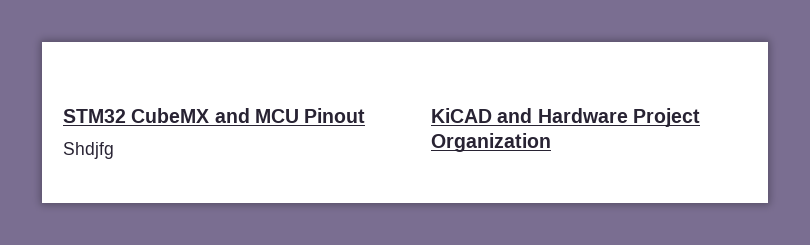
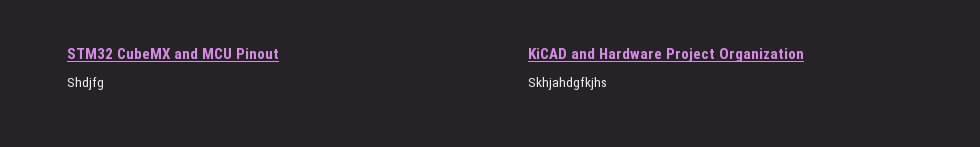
(551, 142) none -> [528,77,607,90] // Skhjahdgfkjhs

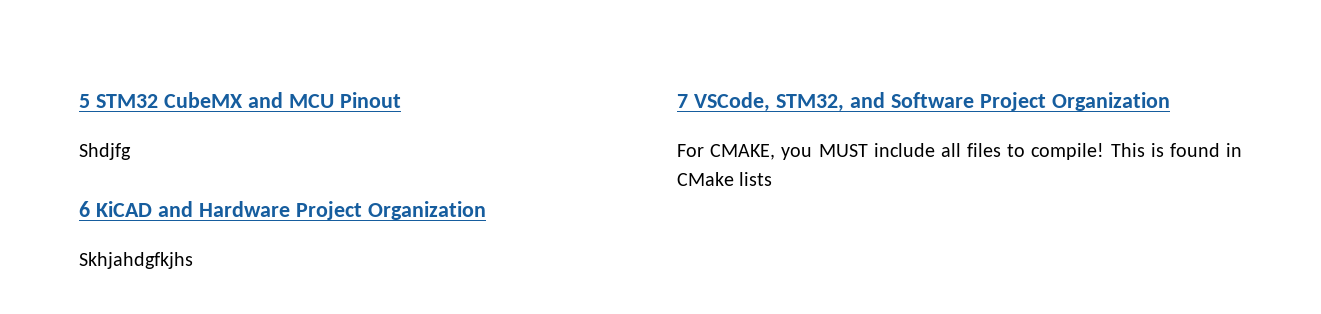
(67, 53) none -> [79,94,90,108] 5
(104, 83) none -> [79,201,90,217] 6
(607, 83) none -> [677,92,1170,112] [677,143,1242,160] [677,172,773,186] // 7 VSCode, STM32, and Software Project Organization // For CMAKE, you MUST include all files to compile! This is found in CMake lists

